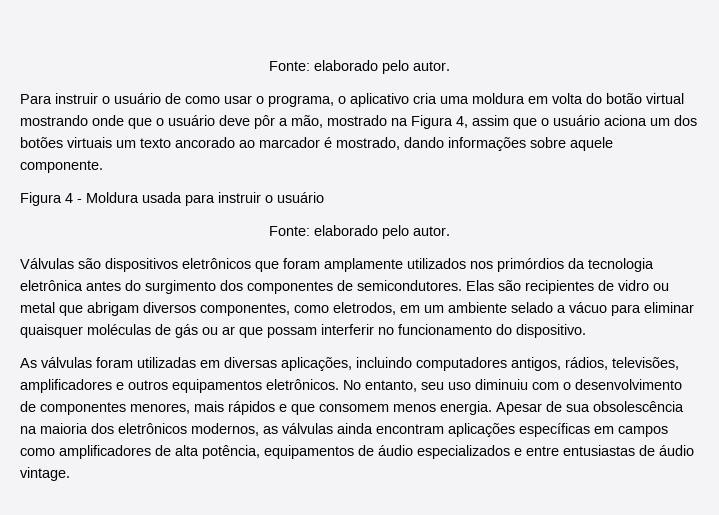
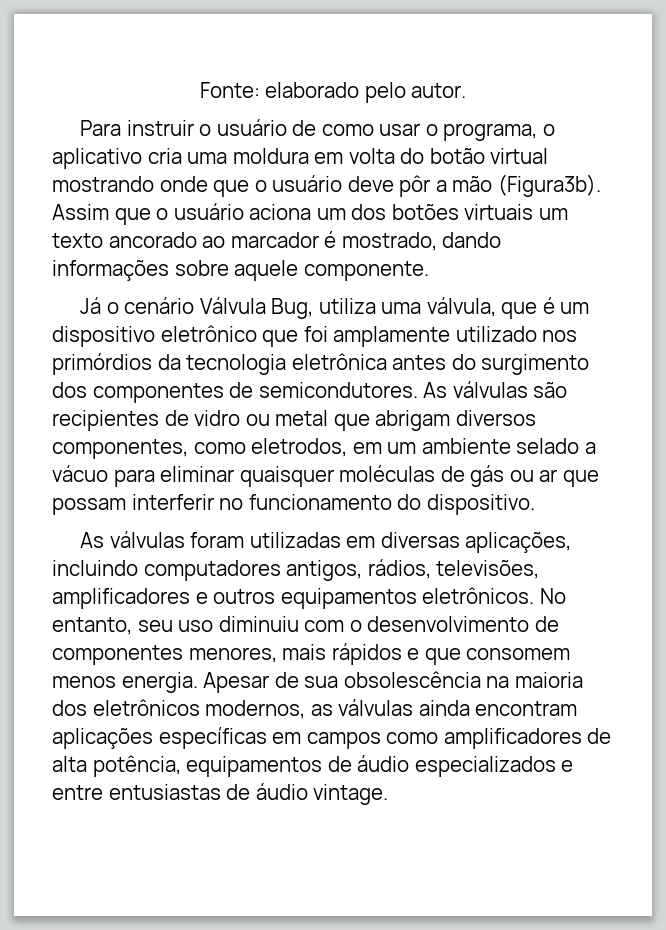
[291,115,509,129] mão, mostrado na Figura 4, assim -> [452,174,601,197] [52,204,109,220] mão (Figura3b). Assim
[20,192,324,206] [269,225,450,239] [20,258,466,272] Figura 4 - Moldura usada para instruir o usuário // Fonte: elaborado pelo autor. // Válvulas são dispositivos eletrônicos que foram amplamente utilizados -> [80,297,590,319] [52,325,537,347] Já o cenário Válvula Bug, utiliza uma válvula, que é um dispositivo eletrônico que foi amplamente utilizado
[466,280,494,291] Elas -> [423,381,528,398] As válvulas

